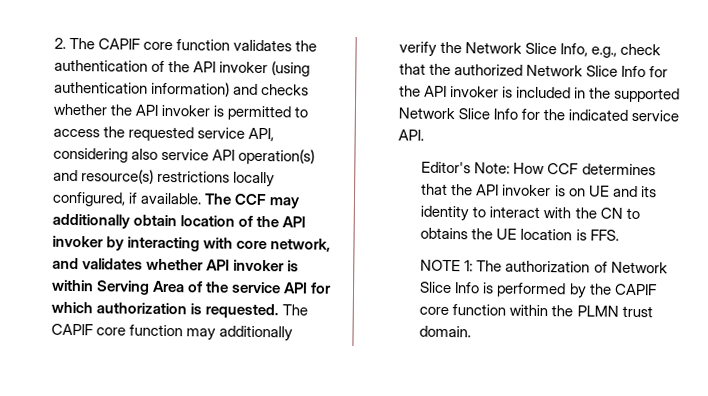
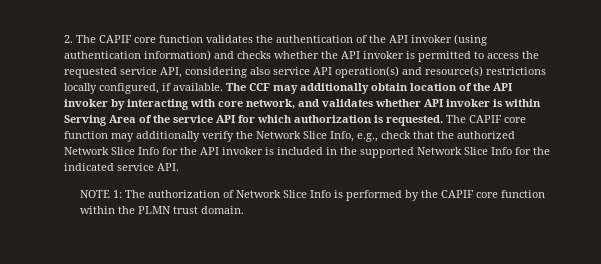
[421,161,656,176] [421,183,657,198] [420,205,640,222] [420,227,619,241] // Editor's Note: How CCF determines that the API invoker is on UE and its identity to interact with the CN to obtains the UE location is FFS. -> (180, 167) none

